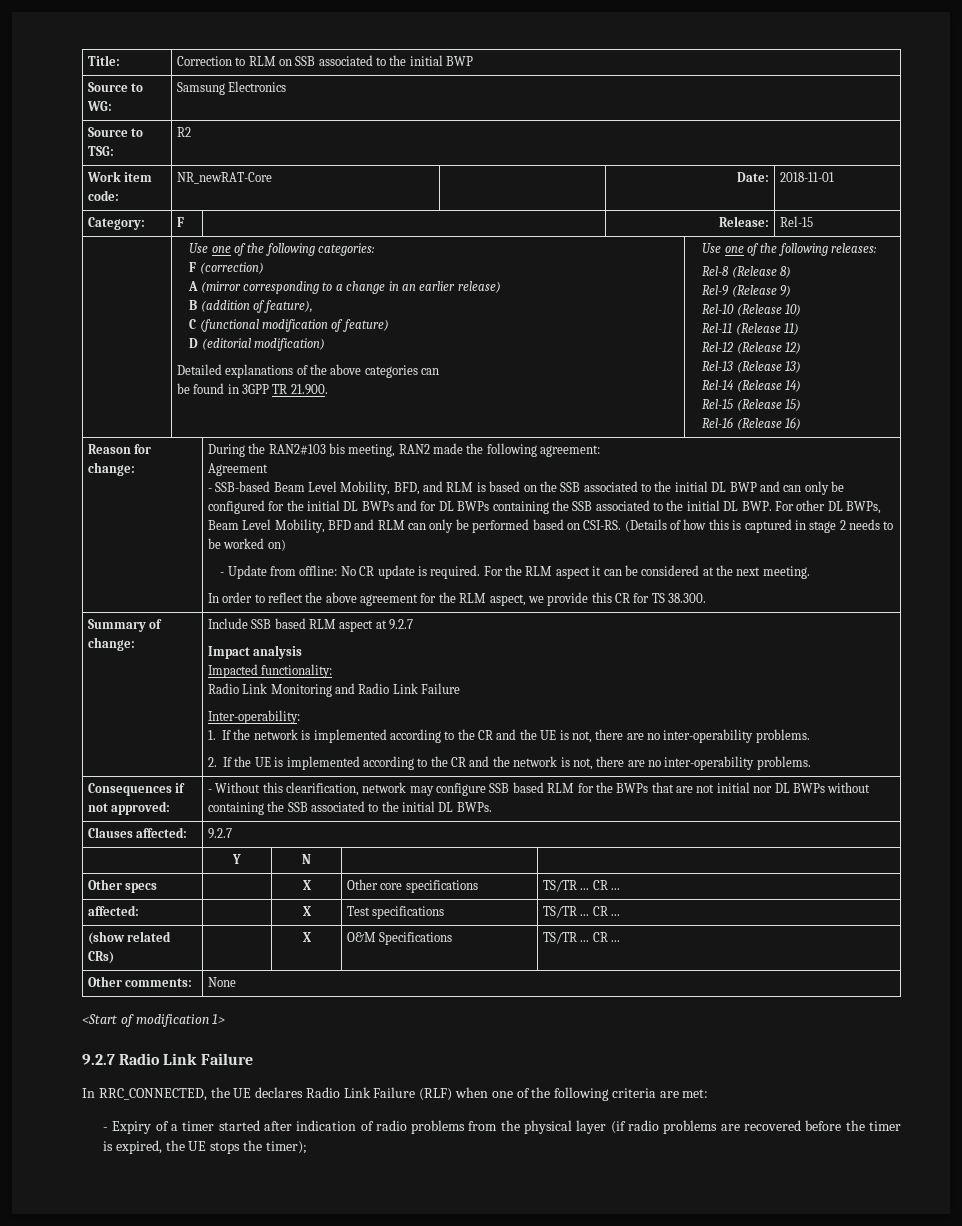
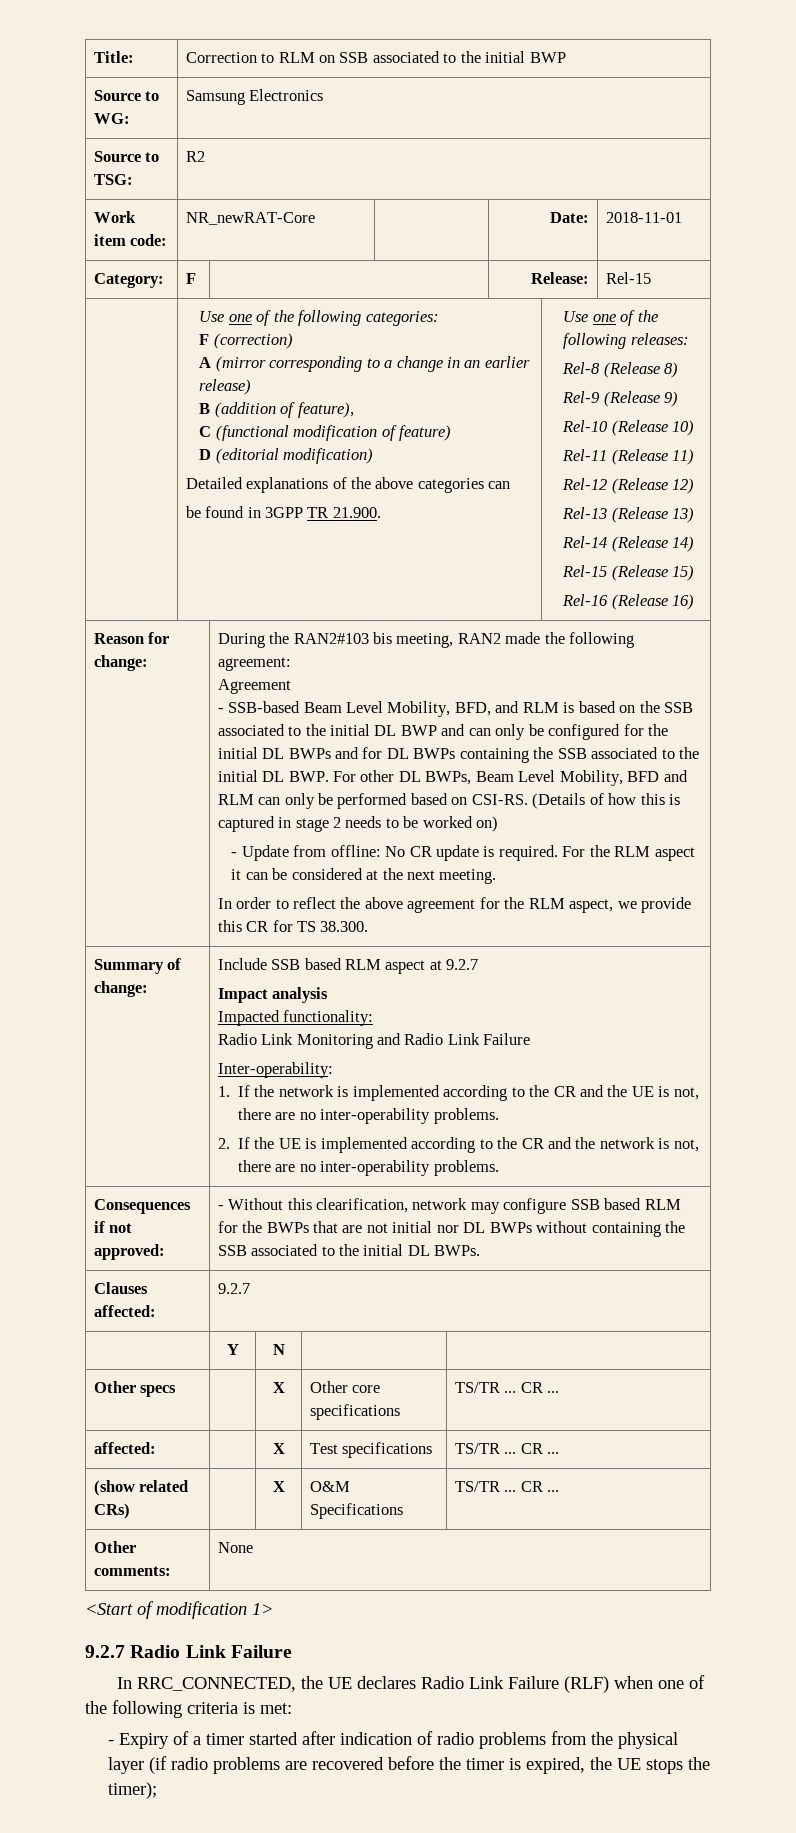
[659,1091,679,1098] are -> [243,1702,255,1714] is

